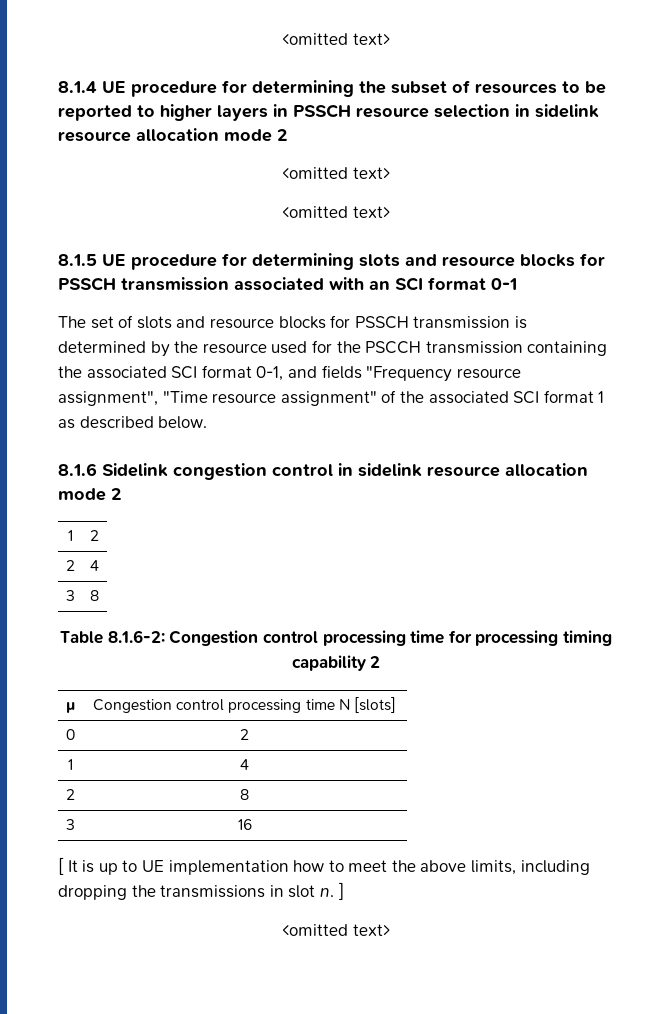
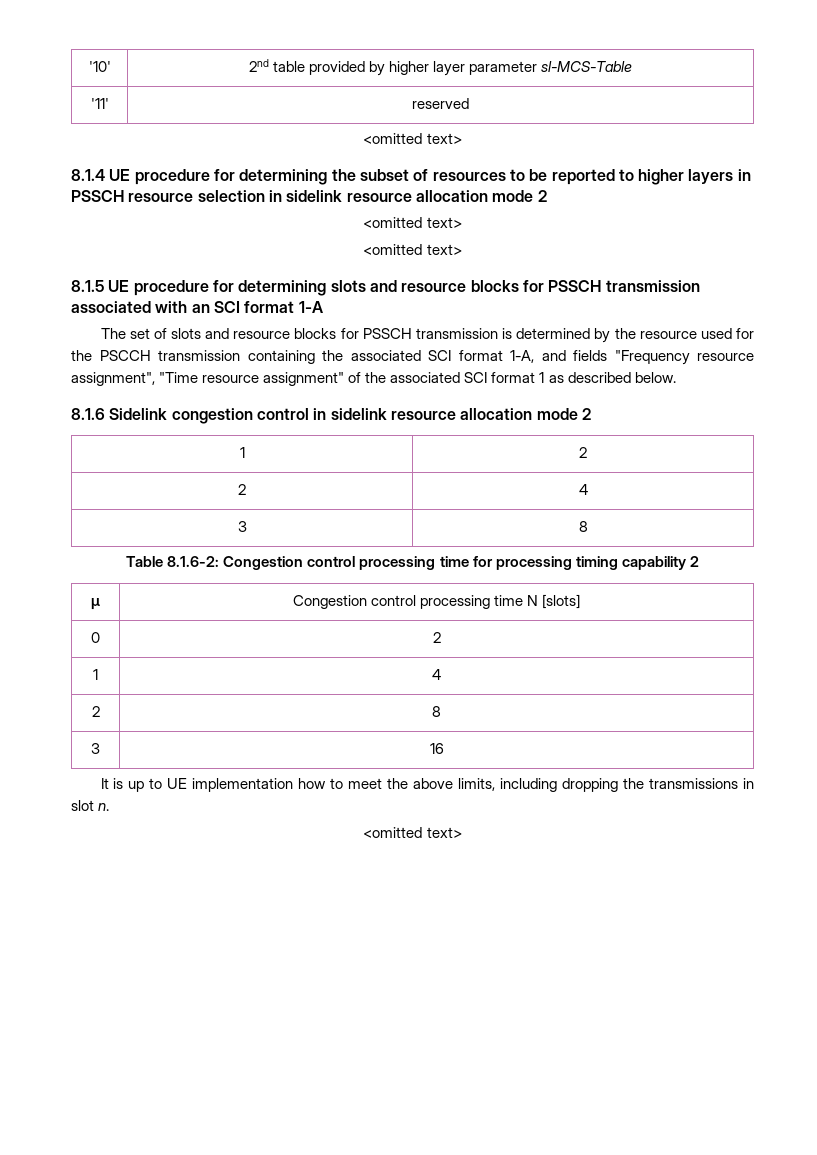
(282, 39) none -> [88,61,111,72] [248,59,633,76] [90,98,109,109] [412,98,469,109] '10' | 2nd table provided by higher layer parameter sl-MCS-Table // '11' | reserved //
[491,278,517,290] 0-1 -> [298,301,323,313] 1-A
[256,366,284,381] 0-1, -> [510,350,534,363] 1-A,
[58,857,64,875] [ -> (444, 748) none
[338,882,344,900] ] -> (110, 807) none

